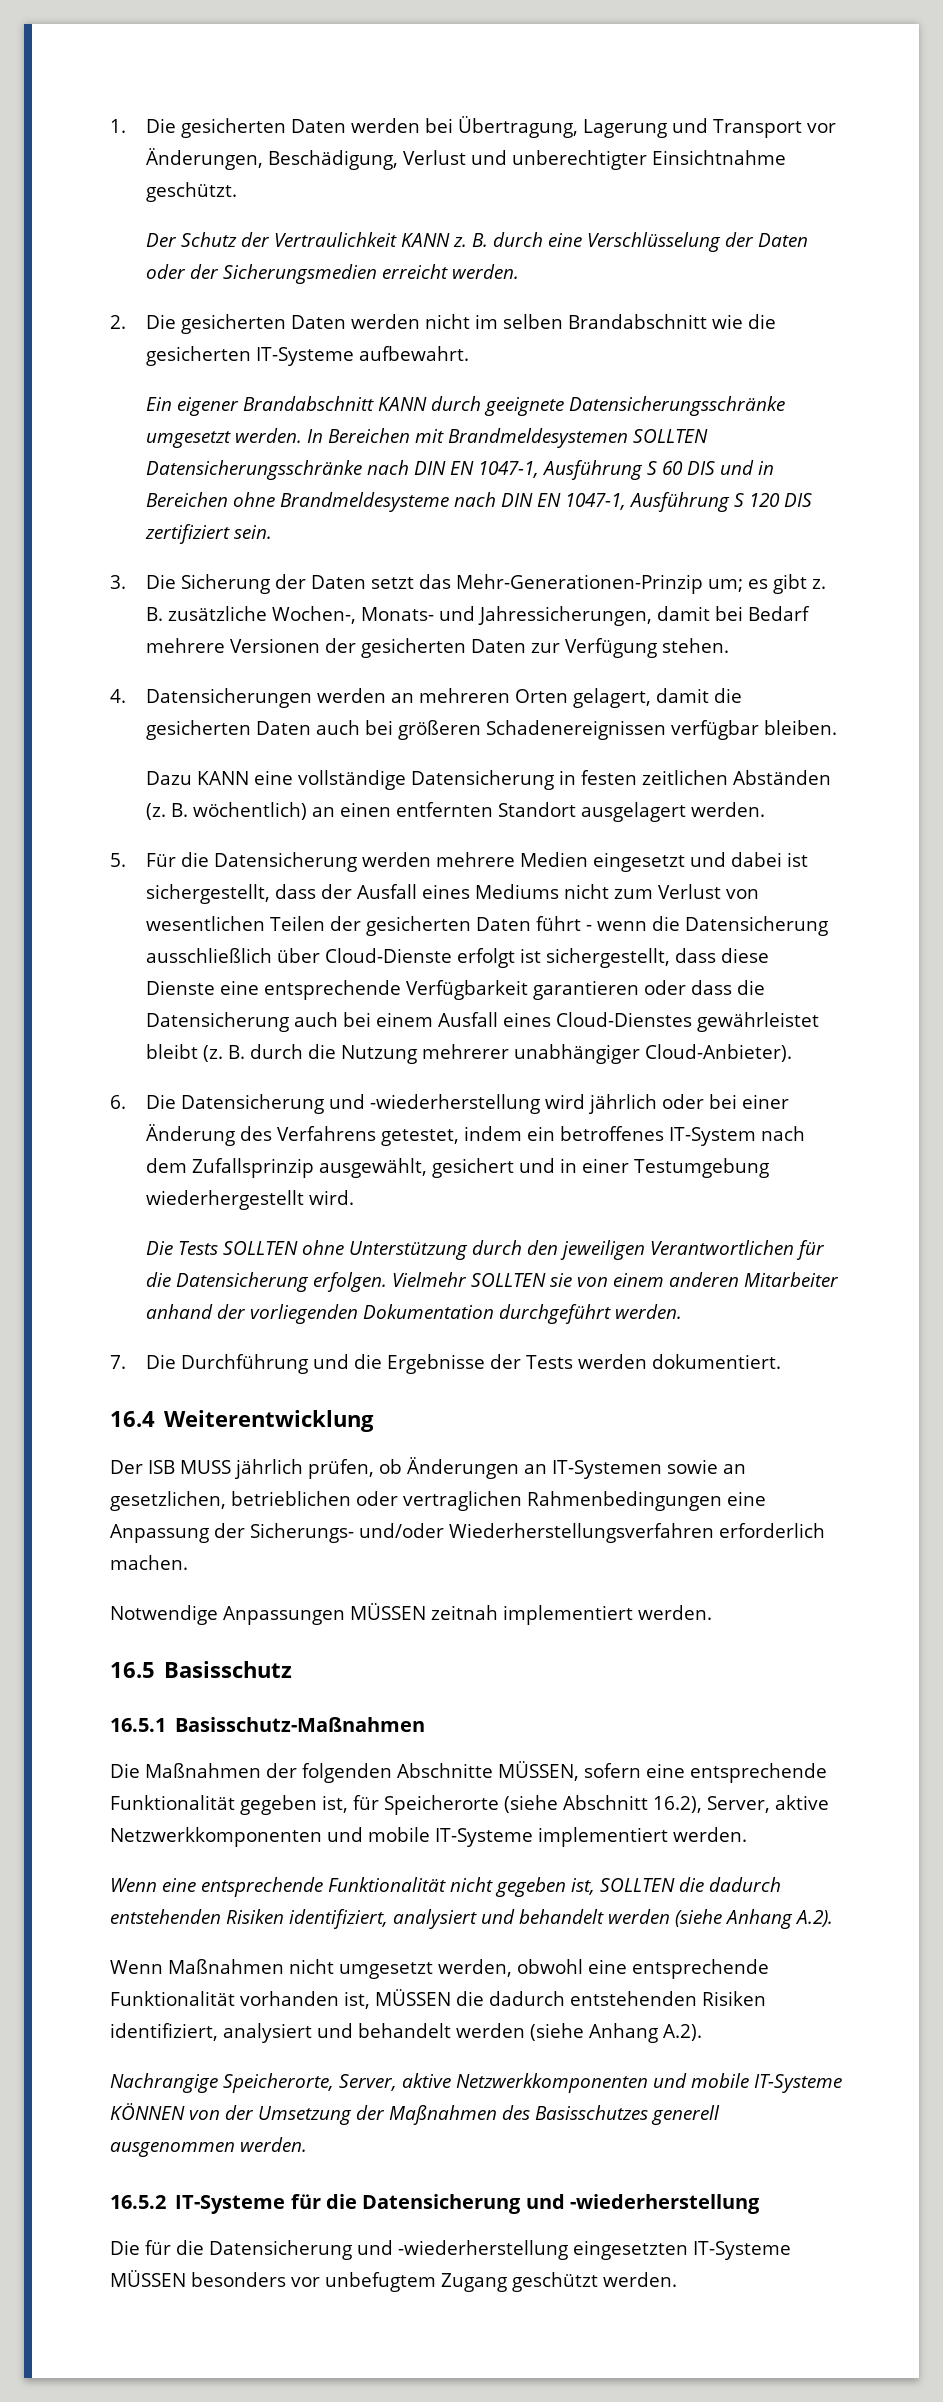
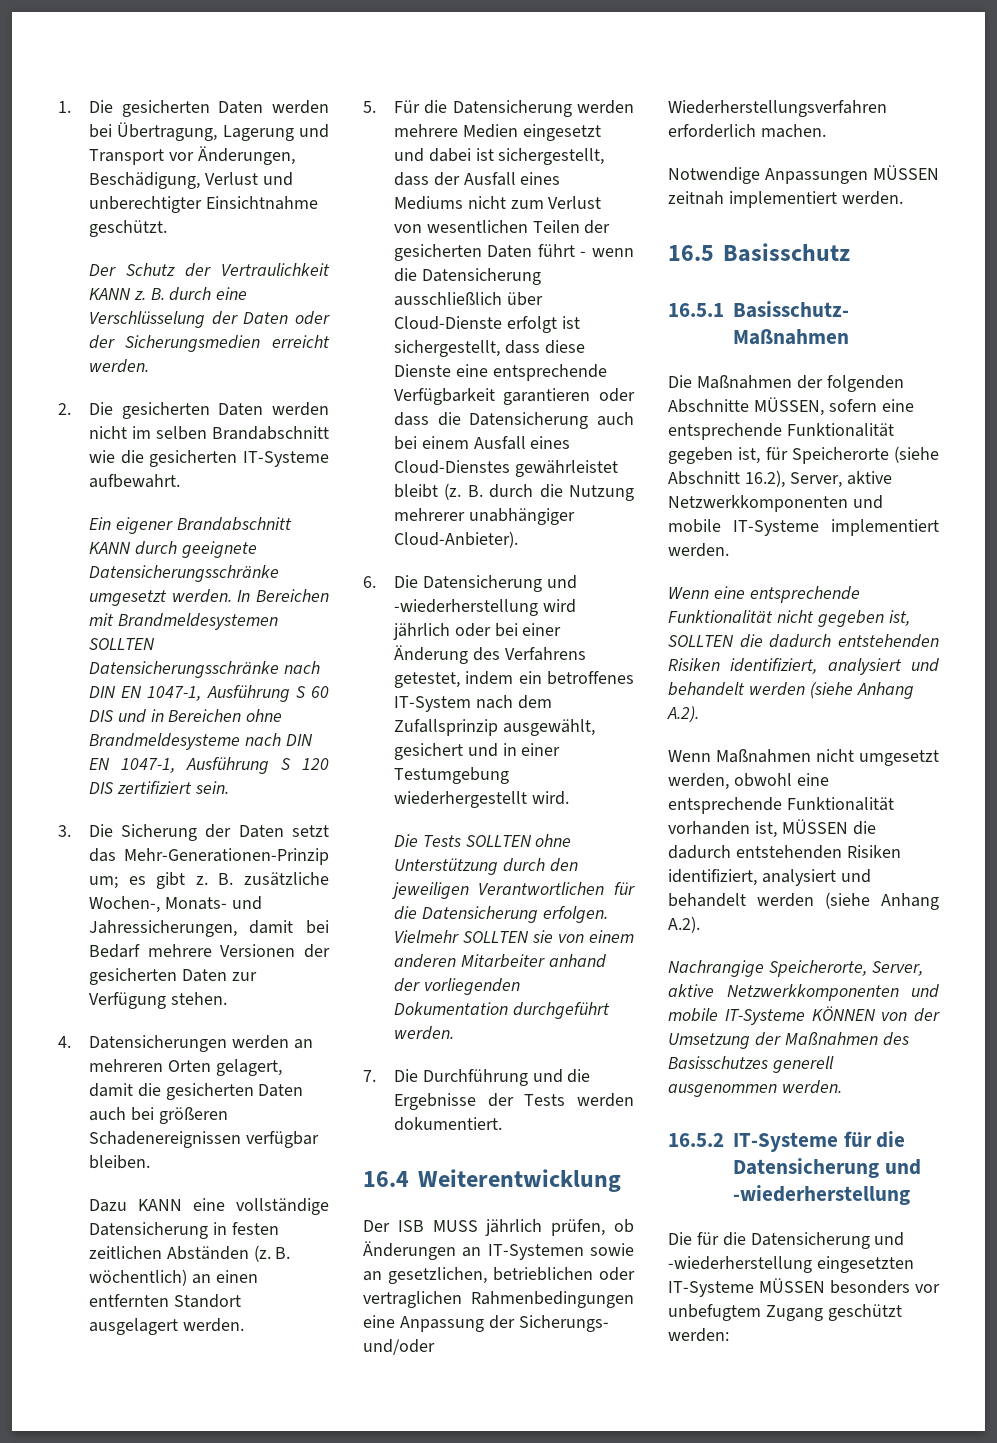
[603,2272,677,2287] werden. -> [668,1328,729,1342] werden:

